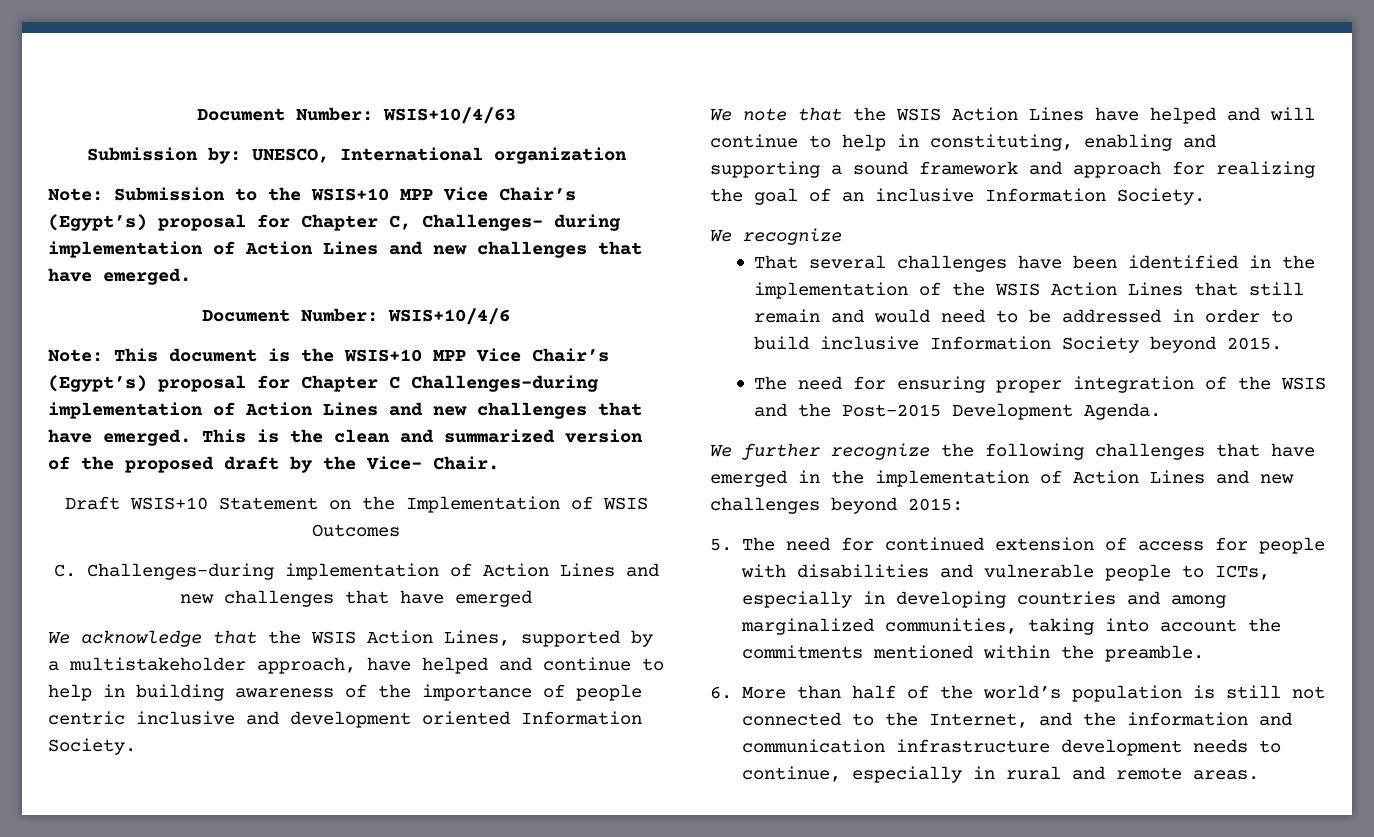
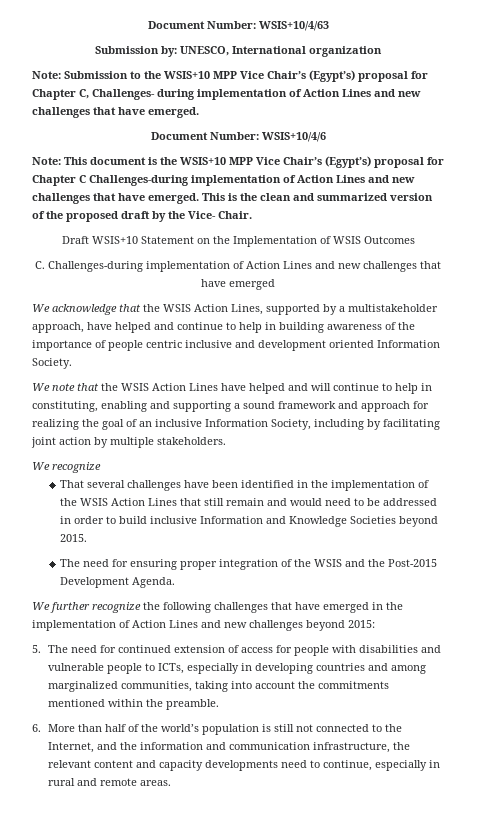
[1117,188,1205,205] Society. -> [271,419,440,430] [31,437,226,448] Society, including by facilitating joint action by multiple stakeholders.
[1061,336,1139,353] Society -> [265,516,396,527] and Knowledge Societies
[895,739,1248,756] infrastructure development needs -> [312,742,410,753] [47,760,307,771] infrastructure, the relevant content and capacity developments need

